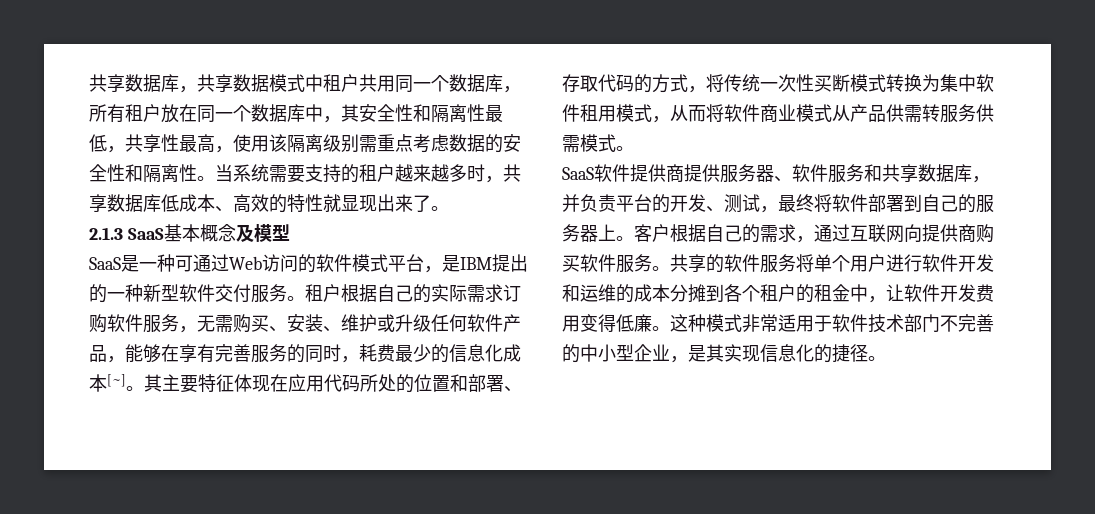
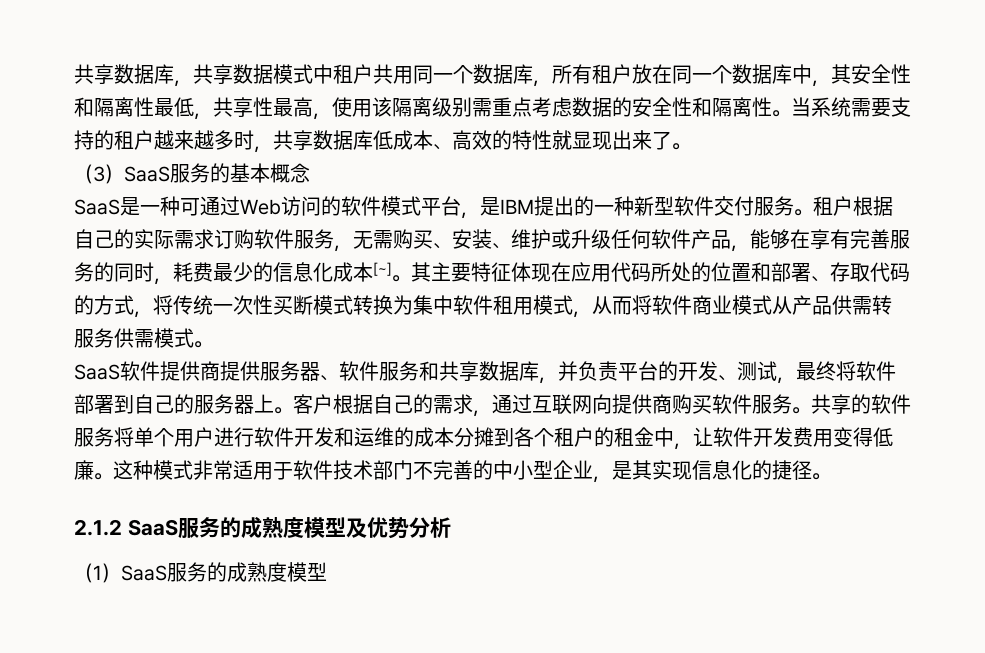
[89,227,164,240] 2.1.3 SaaS -> [74,163,230,184] （3）SaaS服务的
[235,224,290,242] 及模型 -> (310, 173) none
(886, 358) none -> [74,516,451,539] [74,562,327,583] // 2.1.2 SaaS服务的成熟度模型及优势分析 // （1）SaaS服务的成熟度模型

